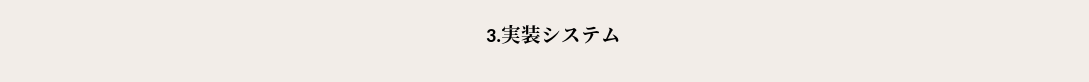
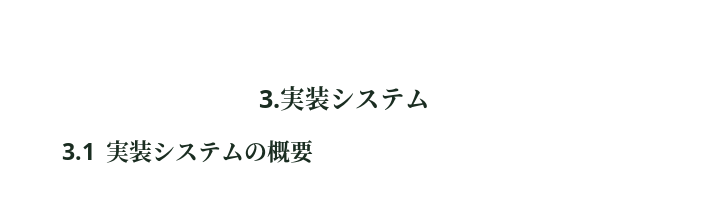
(621, 34) none -> [62,140,314,164] // 3.1実装システムの概要

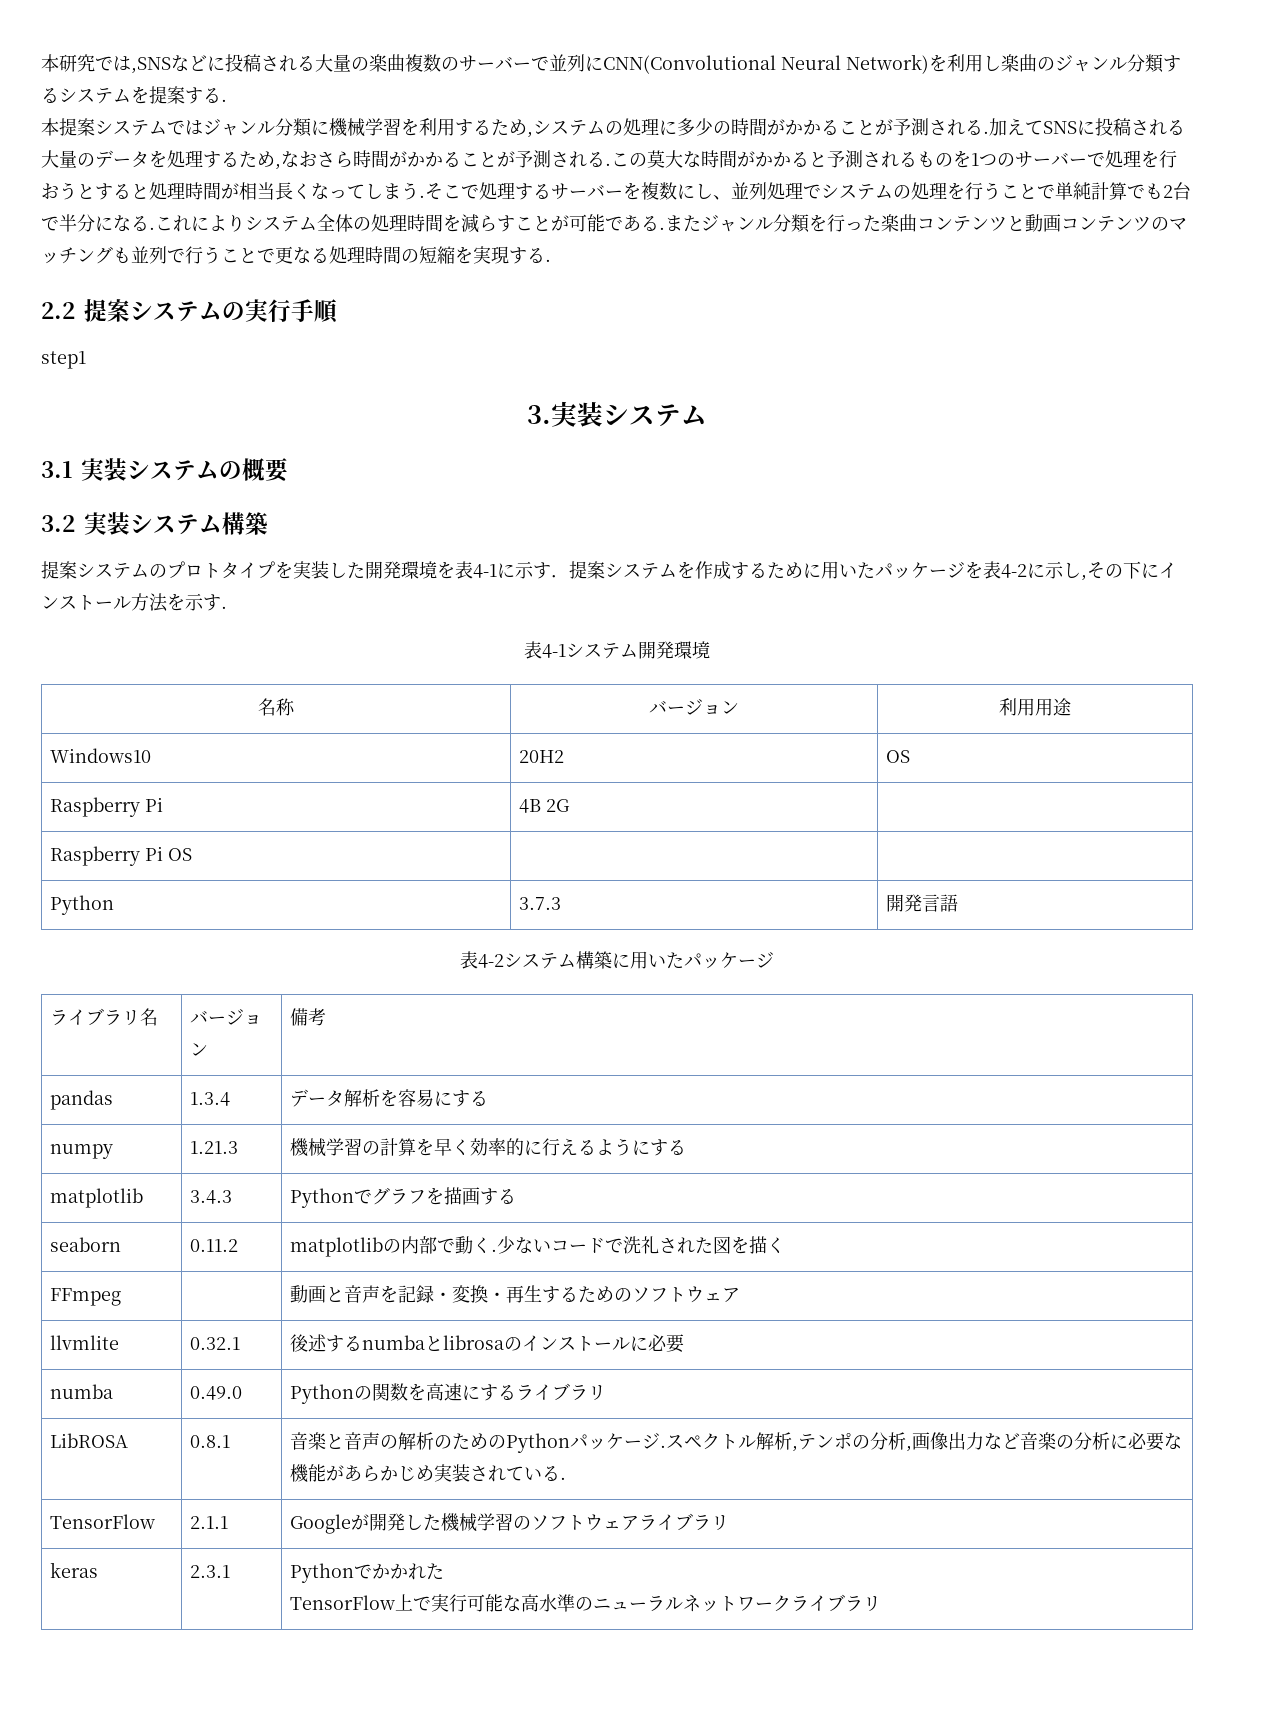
(259, 99) none -> [41,54,1181,74] [41,86,227,104] [41,118,1185,138] [41,150,1177,170] [41,182,1191,200] [41,214,1187,233] [41,246,551,264] [41,299,338,323] [41,351,86,369] 本研究では,SNSなどに投稿される大量の楽曲複数のサーバーで並列にCNN(Convolutional Neural Network)を利用し楽曲のジャンル分類するシステムを提案する. // 本提案システムではジャンル分類に機械学習を利用するため,システムの処理に多少の時間がかかることが予測される.加えてSNSに投稿される大量のデータを処理するため,なおさら時間がかかることが予測される.この莫大な時間がかかると予測されるものを1つのサーバーで処理を行おうとすると処理時間が相当長くなってしまう.そこで処理するサーバーを複数にし、並列処理でシステムの処理を行うことで単純計算でも2台で半分になる.これによりシステム全体の処理時間を減らすことが可能である.またジャンル分類を行った楽曲コンテンツと動画コンテンツのマッチングも並列で行うことで更なる処理時間の短縮を実現する. // 2.2提案システムの実行手順 // step1 //
(314, 152) none -> [41,512,268,535] [41,561,1177,581] [41,593,227,612] [524,641,710,659] [258,698,295,716] [649,699,739,715] [999,698,1071,716] [49,748,151,763] [518,750,564,763] [885,750,910,763] [49,797,163,817] [518,799,570,813] [49,846,192,866] [49,895,114,915] [518,897,561,910] [885,894,958,912] [460,951,774,969] [49,1008,158,1026] [189,1009,262,1025] [189,1043,208,1056] [289,1008,326,1026] [49,1090,113,1110] [189,1092,230,1106] [289,1089,488,1107] [49,1144,113,1159] [189,1141,238,1154] [289,1138,686,1157] [49,1188,143,1208] [189,1190,232,1204] [289,1187,516,1208] [49,1237,121,1252] [189,1239,238,1252] [289,1236,785,1257] [49,1288,121,1306] [289,1285,740,1303] [49,1335,119,1350] [189,1337,240,1350] [289,1334,684,1353] [49,1384,113,1399] [189,1386,242,1400] [289,1383,606,1404] [49,1433,128,1448] [189,1435,230,1448] [289,1432,1182,1453] [289,1464,566,1483] [49,1514,155,1529] [189,1516,228,1529] [289,1513,729,1534] [49,1562,98,1578] [189,1565,230,1578] [289,1563,444,1583] [289,1594,881,1612] // 3.2実装システム構築 // 提案システムのプロトタイプを実装した開発環境を表4-1に示す．提案システムを作成するために用いたパッケージを表4-2に示し,その下にインストール方法を示す. // 表4-1システム開発環境 // 名称 | バージョン | 利用用途 // Windows10 | 20H2 | OS // Raspberry Pi | 4B 2G | // Raspberry Pi OS | | // Python | 3.7.3 | 開発言語 // 表4-2システム構築に用いたパッケージ // ライブラリ名 | バージョン | 備考 // pandas | 1.3.4 | データ解析を容易にする // numpy | 1.21.3 | 機械学習の計算を早く効率的に行えるようにする // matplotlib | 3.4.3 | Pythonでグラフを描画する // seaborn | 0.11.2 | matplotlibの内部で動く.少ないコードで洗礼された図を描く // FFmpeg | | 動画と音声を記録・変換・再生するためのソフトウェア // llvmlite | 0.32.1 | 後述するnumbaとlibrosaのインストールに必要 // numba | 0.49.0 | Pythonの関数を高速にするライブラリ // LibROSA | 0.8.1 | 音楽と音声の解析のためのPythonパッケージ.スペクトル解析,テンポの分析,画像出力など音楽の分析に必要な機能があらかじめ実装されている. // TensorFlow | 2.1.1 | Googleが開発した機械学習のソフトウェアライブラリ // keras | 2.3.1 | Pythonでかかれた // TensorFlow上で実行可能な高水準のニューラルネットワークライブラリ

